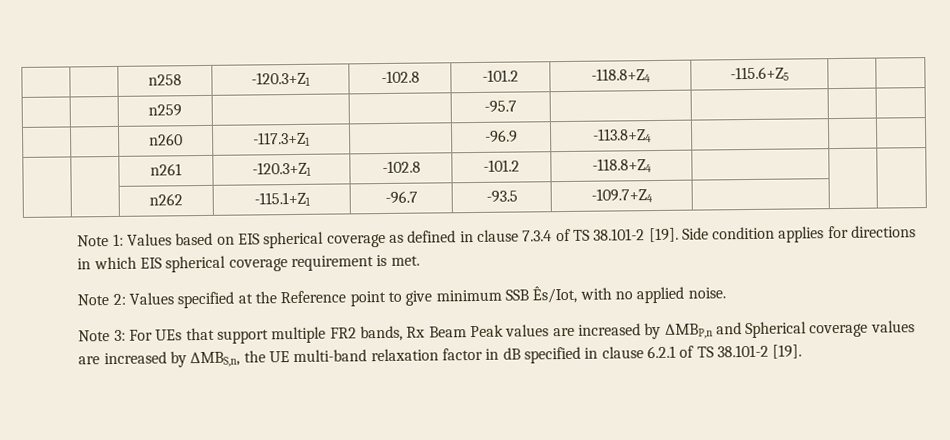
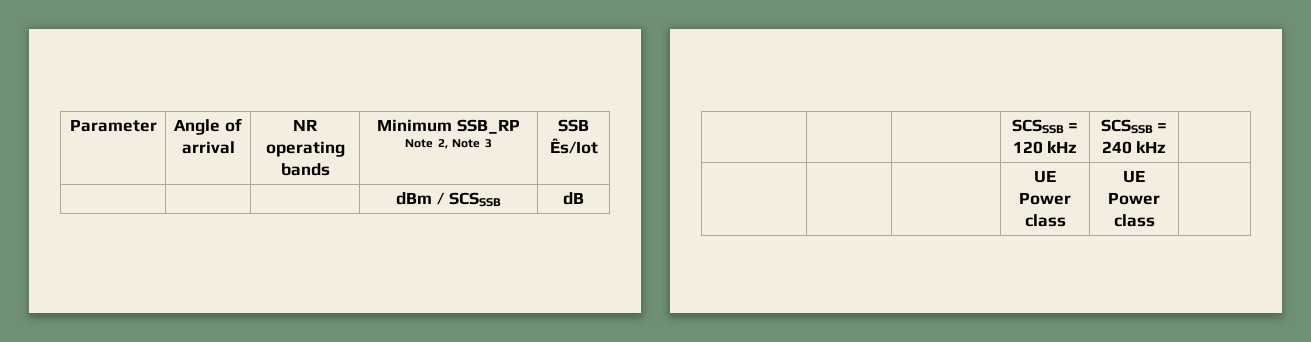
[148,74,182,86] [251,71,311,87] [380,70,420,84] [482,69,519,82] [591,68,651,83] [730,66,789,82] [148,104,182,117] [484,100,517,113] [149,133,183,146] [253,131,311,147] [485,129,518,143] [592,128,652,143] [150,163,182,176] [252,161,312,177] [381,160,421,174] [483,159,520,172] [592,158,652,173] [149,193,183,206] [253,191,311,207] [384,190,418,204] [485,190,518,203] [591,188,653,203] [77,225,917,249] [77,254,420,273] [77,285,726,309] [78,320,915,344] [78,344,803,368] | | n258 | -120.3+Z1 | -102.8 | -101.2 | -118.8+Z4 | -115.6+Z5 | | // | | n259 | | | -95.7 | | | | // | | n260 | -117.3+Z1 | | -96.9 | -113.8+Z4 | | | // | | n261 | -120.3+Z1 | -102.8 | -101.2 | -118.8+Z4 | | | // | | n262 | -115.1+Z1 | -96.7 | -93.5 | -109.7+Z4 | | | // Note 1: Values based on EIS spherical coverage as defined in clause 7.3.4 of TS 38.101-2 [19]. Side condition applies for directions in which EIS spherical coverage requirement is met. // Note 2: Values specified at the Reference point to give minimum SSB Ês/Iot, with no applied noise. // Note 3: For UEs that support multiple FR2 bands, Rx Beam Peak values are increased by ∆MBP,n and Spherical coverage values are increased by ∆MBS,n, the UE multi-band relaxation factor in dB specified in clause 6.2.1 of TS 38.101-2 [19]. -> [69,119,157,132] [174,118,242,135] [181,141,235,154] [293,119,317,131] [265,141,345,157] [280,163,330,176] [377,119,520,134] [405,139,492,149] [558,119,589,132] [549,138,598,154] [396,192,501,207] [563,192,584,205] [1011,119,1079,134] [1012,141,1078,154] [1100,119,1168,134] [1101,141,1167,154] [1034,170,1056,183] [1019,192,1071,205] [1024,214,1066,227] [1123,170,1145,183] [1108,192,1160,205] [1113,214,1155,227] Parameter | Angle of arrival | NR operating bands | Minimum SSB_RP Note 2, Note 3 | SSB Ês/Iot // | | | dBm / SCSSSB | dB // | | | SCSSSB = 120 kHz | SCSSSB = 240 kHz | // | | | UE Power class | UE Power class |

